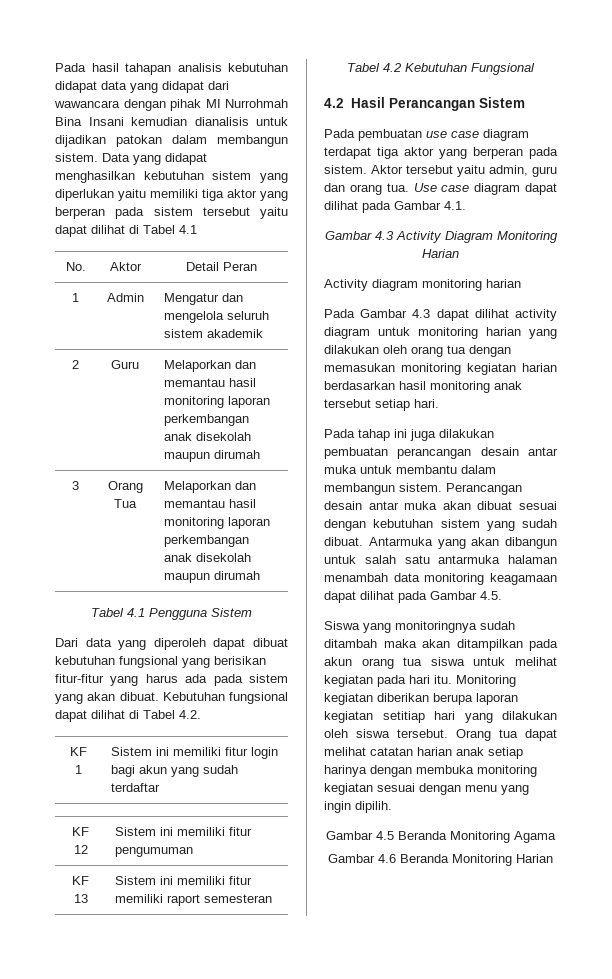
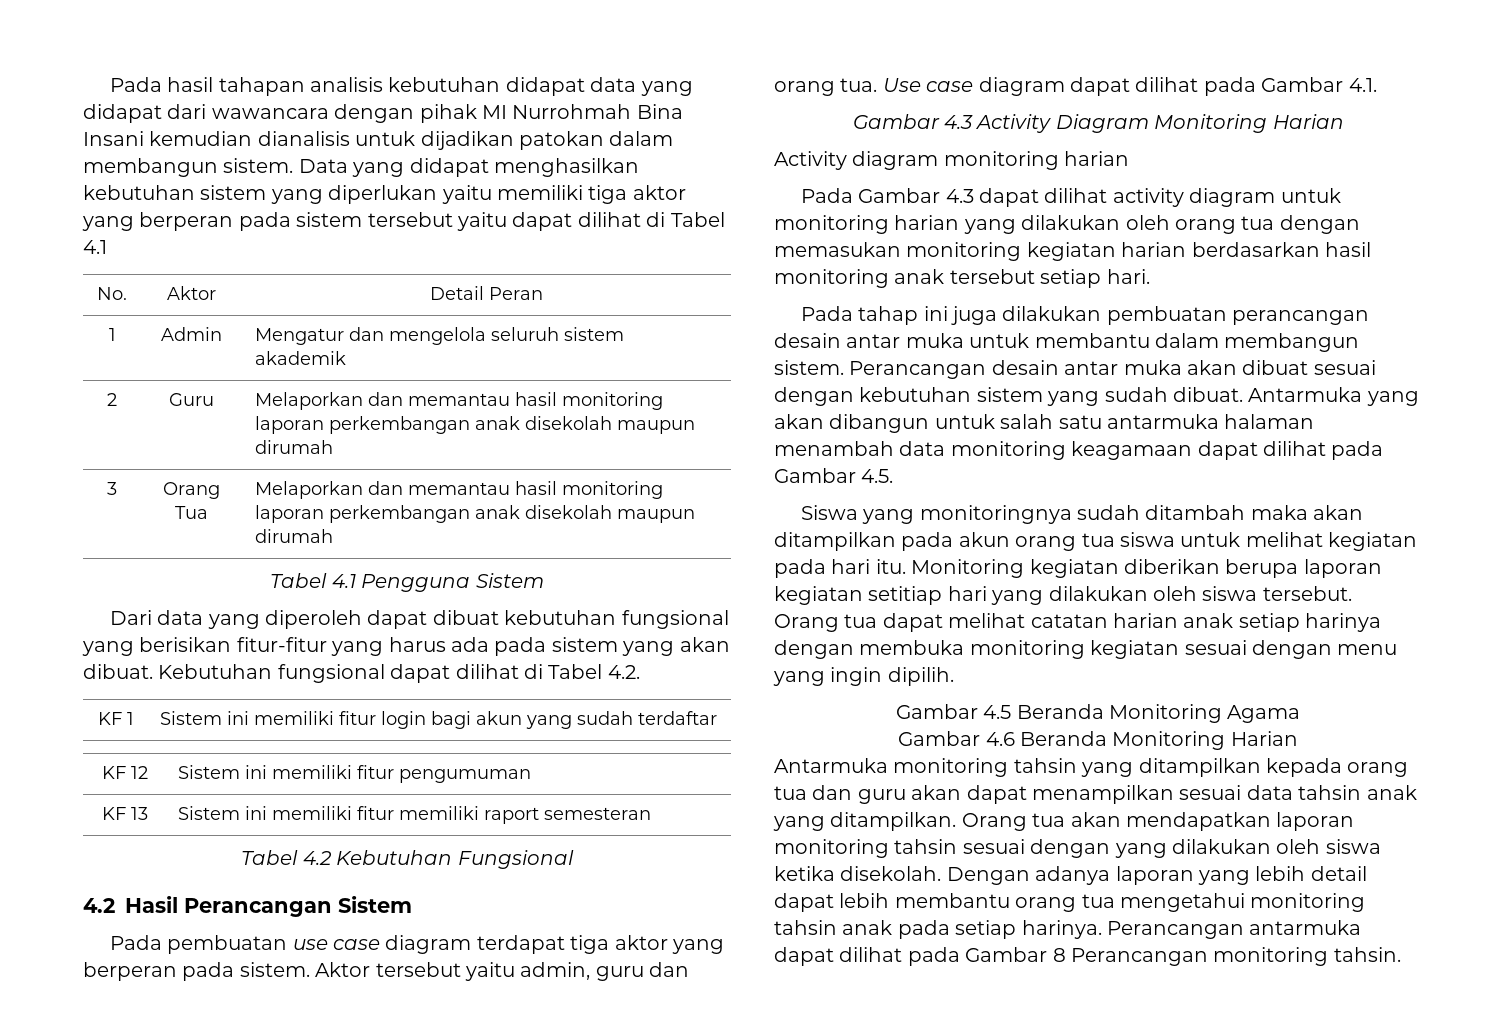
(553, 858) none -> [774,758,1409,777] [774,785,1417,804] [773,812,1355,831] [774,839,1381,858] [774,866,1367,885] [774,893,1366,912] [774,920,1362,939] [774,947,1401,966] // Antarmuka monitoring tahsin yang ditampilkan kepada orang tua dan guru akan dapat menampilkan sesuai data tahsin anak yang ditampilkan. Orang tua akan mendapatkan laporan monitoring tahsin sesuai dengan yang dilakukan oleh siswa ketika disekolah. Dengan adanya laporan yang lebih detail dapat lebih membantu orang tua mengetahui monitoring tahsin anak pada setiap harinya. Perancangan antarmuka dapat dilihat pada Gambar 8 Perancangan monitoring tahsin.

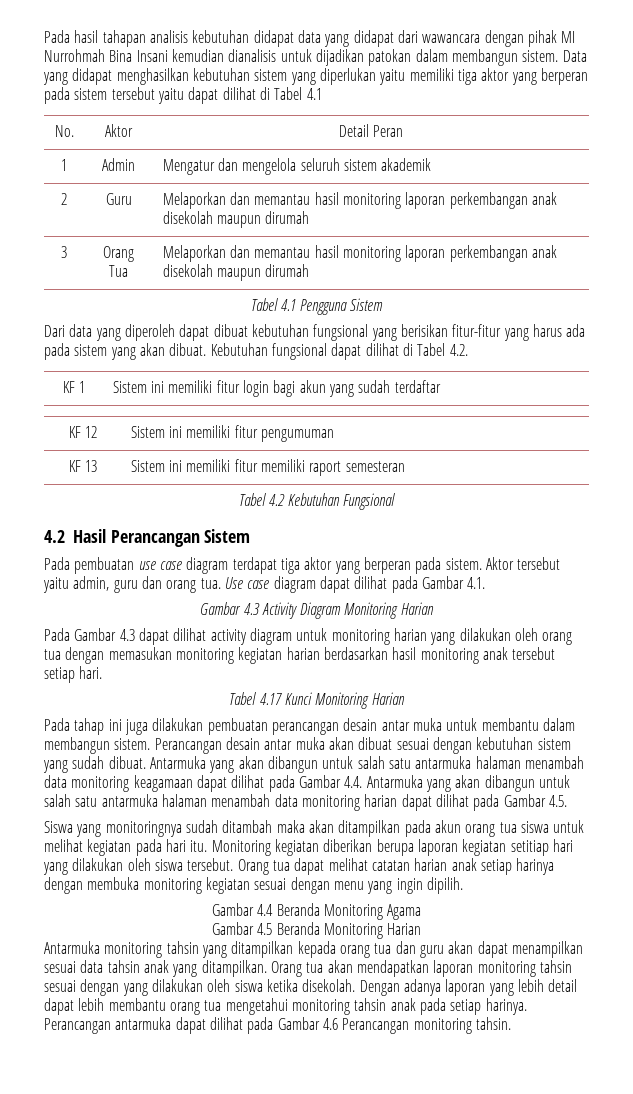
[774,151,1130,170] // Activity diagram monitoring harian -> (434, 608) none
(1150, 276) none -> [229,692,405,709] // Tabel 4.17 Kunci Monitoring Harian
(856, 475) none -> [344,775,570,792] [44,794,546,811] 4.4. Antarmuka yang akan dibangun untuk salah satu antarmuka halaman menambah data monitoring harian dapat dilihat pada Gambar
[983,705,1012,719] 4.5 -> [257,904,274,916] 4.4
[985,732,1015,746] 4.6 -> [257,923,273,935] 4.5
[1052,948,1066,962] 8 -> [322,1018,338,1030] 4.6

